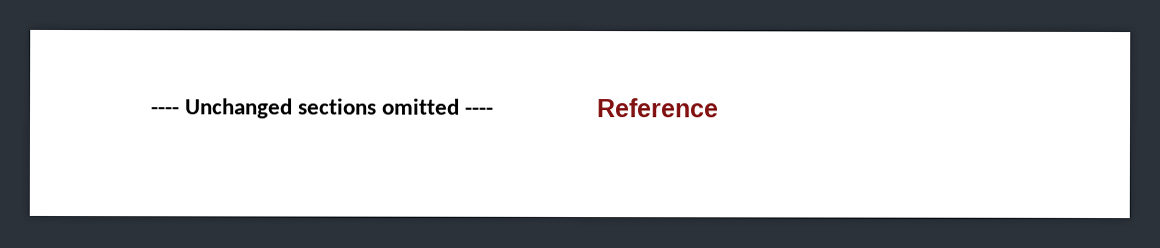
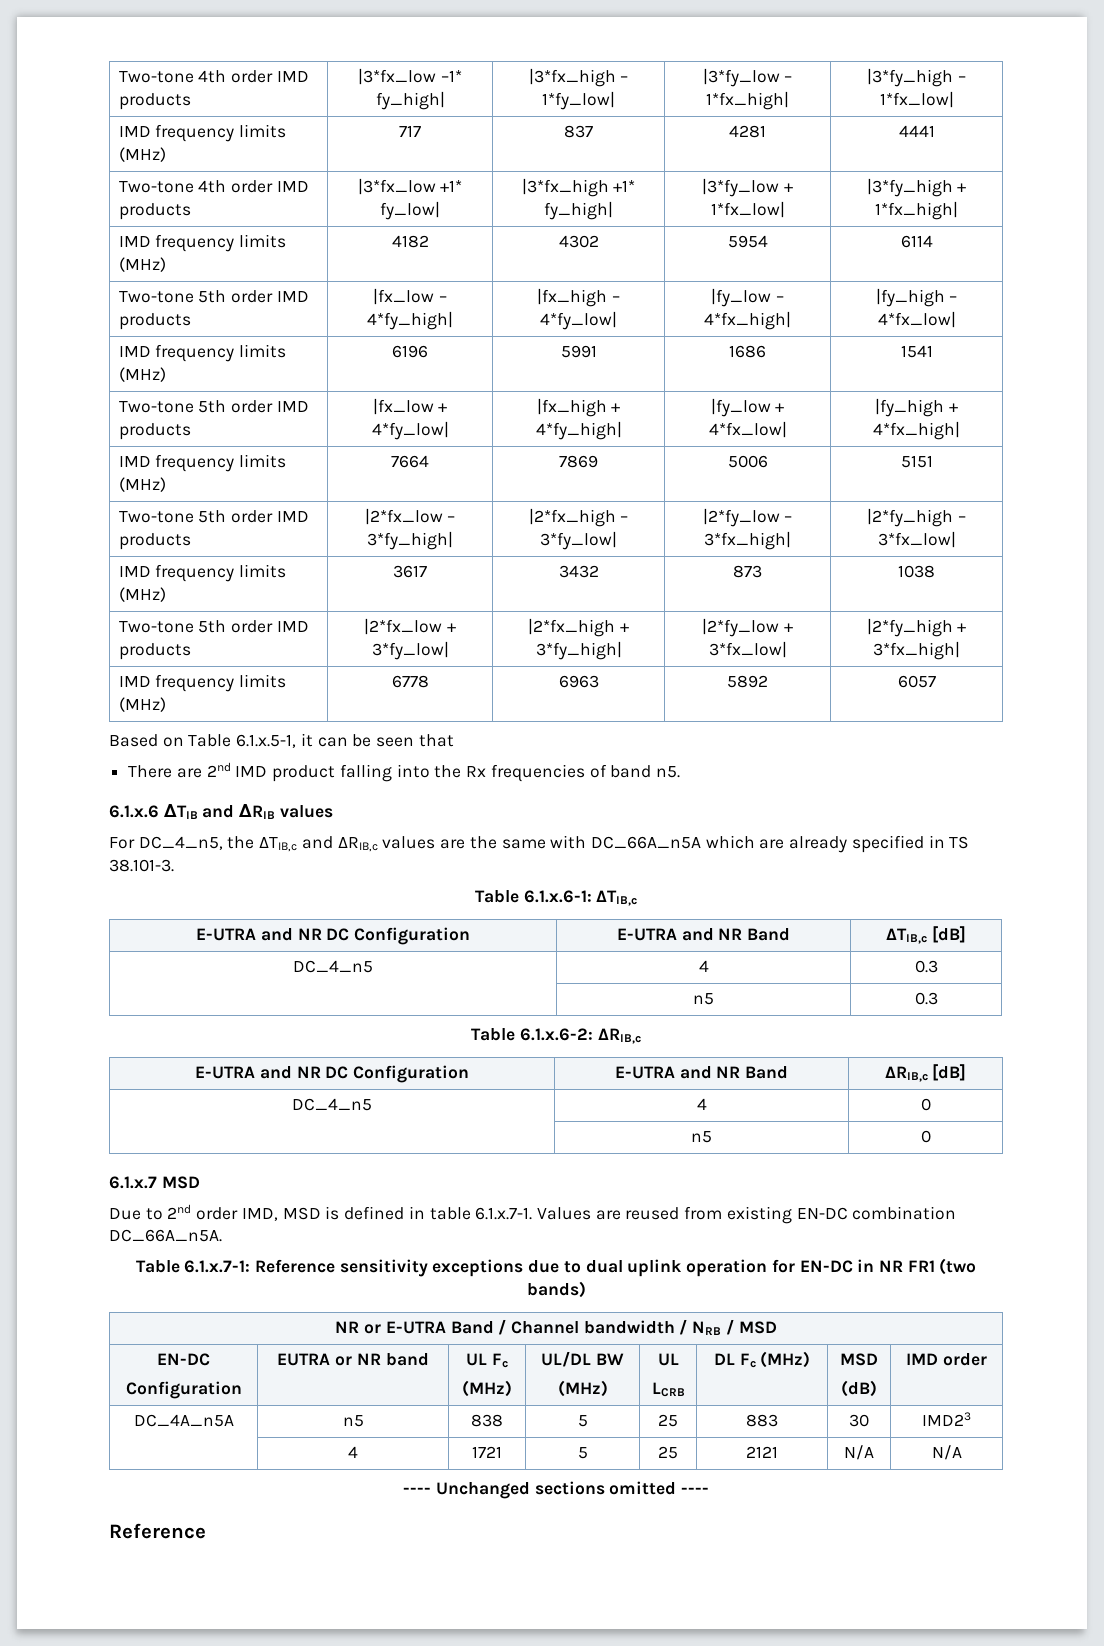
(150, 110) none -> [118,70,309,83] [118,93,191,110] [358,68,462,85] [375,91,445,110] [528,68,629,87] [542,91,615,110] [702,68,793,87] [706,91,789,110] [867,68,966,87] [879,91,954,108] [118,124,286,142] [118,147,166,162] [399,125,421,137] [564,125,593,138] [729,125,766,138] [898,125,935,137] [118,180,309,193] [118,203,191,220] [357,178,463,195] [380,201,440,220] [521,178,636,197] [544,201,613,220] [702,178,793,197] [710,201,785,218] [866,178,967,197] [875,201,958,220] [118,234,286,252] [118,257,166,272] [391,235,429,248] [558,235,599,248] [727,235,768,248] [900,235,933,248] [118,290,309,303] [118,313,191,330] [373,288,447,305] [367,311,453,330] [537,288,620,307] [540,311,617,330] [711,288,784,307] [704,311,791,330] [875,288,958,307] [877,311,956,328] [118,344,286,362] [118,367,166,382] [392,345,428,358] [560,345,597,358] [729,345,766,358] [900,345,933,358] [118,400,309,413] [118,423,191,440] [372,398,448,415] [371,421,449,440] [536,398,621,417] [535,421,622,440] [710,398,785,417] [708,421,787,438] [875,398,958,417] [873,421,960,440] [118,454,286,472] [118,477,166,492] [391,455,429,468] [559,455,598,468] [727,455,768,468] [900,455,933,468] [118,510,309,523] [118,533,191,550] [364,508,456,525] [367,531,453,550] [528,508,629,527] [540,531,617,550] [702,508,793,527] [704,531,791,550] [867,508,966,527] [877,531,956,548] [118,564,286,582] [118,587,166,602] [393,565,427,578] [558,565,599,578] [733,565,762,578] [898,565,935,578] [118,620,309,633] [118,643,191,660] [364,618,456,635] [371,641,449,660] [528,618,629,637] [535,641,622,660] [702,618,793,637] [708,641,787,658] [866,618,967,637] [873,641,960,660] [118,674,286,692] [118,697,166,712] [391,675,429,688] [558,675,599,688] [727,675,768,688] [897,675,936,688] [109,733,454,748] [128,762,680,782] [109,804,333,819] [109,835,970,853] [109,859,174,872] [474,890,638,906] [196,927,470,945] [616,928,791,941] [886,926,966,944] [293,960,373,973] [698,960,709,972] [914,960,938,973] [693,993,714,1005] [914,992,938,1005] [471,1028,641,1044] [195,1065,469,1083] [614,1066,789,1079] [884,1064,967,1082] [292,1098,372,1111] [696,1098,707,1110] [920,1098,931,1111] [691,1131,712,1143] [920,1130,931,1143] [109,1176,200,1189] [109,1204,957,1224] [109,1229,222,1242] [135,1258,977,1277] [526,1281,586,1298] [335,1319,777,1335] [157,1353,210,1366] [125,1381,242,1399] [277,1353,429,1366] [466,1353,508,1368] [462,1380,512,1397] [541,1351,624,1367] [557,1380,608,1397] [657,1353,679,1366] [651,1382,685,1397] [713,1351,811,1368] [840,1353,878,1366] [841,1380,877,1397] [906,1353,987,1366] [133,1414,234,1427] [342,1415,364,1427] [471,1414,503,1427] [577,1415,588,1427] [658,1414,678,1427] [746,1414,778,1427] [849,1414,869,1427] [922,1412,971,1426] [348,1446,358,1458] [472,1446,502,1458] [577,1447,588,1459] [658,1446,678,1459] [746,1446,778,1458] [844,1445,874,1460] [931,1445,962,1460] Two-tone 4th order IMD products | |3*fx_low –1* fy_high| | |3*fx_high – 1*fy_low| | |3*fy_low – 1*fx_high| | |3*fy_high – 1*fx_low| // IMD frequency limits (MHz) | 717 | 837 | 4281 | 4441 // Two-tone 4th order IMD products | |3*fx_low +1* fy_low| | |3*fx_high +1* fy_high| | |3*fy_low + 1*fx_low| | |3*fy_high + 1*fx_high| // IMD frequency limits (MHz) | 4182 | 4302 | 5954 | 6114 // Two-tone 5th order IMD products | |fx_low – 4*fy_high| | |fx_high – 4*fy_low| | |fy_low – 4*fx_high| | |fy_high – 4*fx_low| // IMD frequency limits (MHz) | 6196 | 5991 | 1686 | 1541 // Two-tone 5th order IMD products | |fx_low + 4*fy_low| | |fx_high + 4*fy_high| | |fy_low + 4*fx_low| | |fy_high + 4*fx_high| // IMD frequency limits (MHz) | 7664 | 7869 | 5006 | 5151 // Two-tone 5th order IMD products | |2*fx_low – 3*fy_high| | |2*fx_high – 3*fy_low| | |2*fy_low – 3*fx_high| | |2*fy_high – 3*fx_low| // IMD frequency limits (MHz) | 3617 | 3432 | 873 | 1038 // Two-tone 5th order IMD products | |2*fx_low + 3*fy_low| | |2*fx_high + 3*fy_high| | |2*fy_low + 3*fx_low| | |2*fy_high + 3*fx_high| // IMD frequency limits (MHz) | 6778 | 6963 | 5892 | 6057 // Based on Table 6.1.x.5-1, it can be seen that // There are 2nd IMD product falling into the Rx frequencies of band n5. // 6.1.x.6 ∆TIB and ∆RIB values // For DC_4_n5, the ΔTIB,c and ΔRIB,c values are the same with DC_66A_n5A which are already specified in TS 38.101-3. // Table 6.1.x.6-1: ΔTIB,c // E-UTRA and NR DC Configuration | E-UTRA and NR Band | ΔTIB,c [dB] // DC_4_n5 | 4 | 0.3 // | n5 | 0.3 // Table 6.1.x.6-2: ΔRIB,c // E-UTRA and NR DC Configuration | E-UTRA and NR Band | ΔRIB,c [dB] // DC_4_n5 | 4 | 0 // | n5 | 0 // 6.1.x.7 MSD // Due to 2nd order IMD, MSD is defined in table 6.1.x.7-1. Values are reused from existing EN-DC combination DC_66A_n5A. // Table 6.1.x.7-1: Reference sensitivity exceptions due to dual uplink operation for EN-DC in NR FR1 (two bands) // NR or E-UTRA Band / Channel bandwidth / NRB / MSD // EN-DC // Configuration | EUTRA or NR band | UL Fc // (MHz) | UL/DL BW // (MHz) | UL // LCRB | DL Fc (MHz) | MSD // (dB) | IMD order // DC_4A_n5A | n5 | 838 | 5 | 25 | 883 | 30 | IMD23 // | 4 | 1721 | 5 | 25 | 2121 | N/A | N/A //

